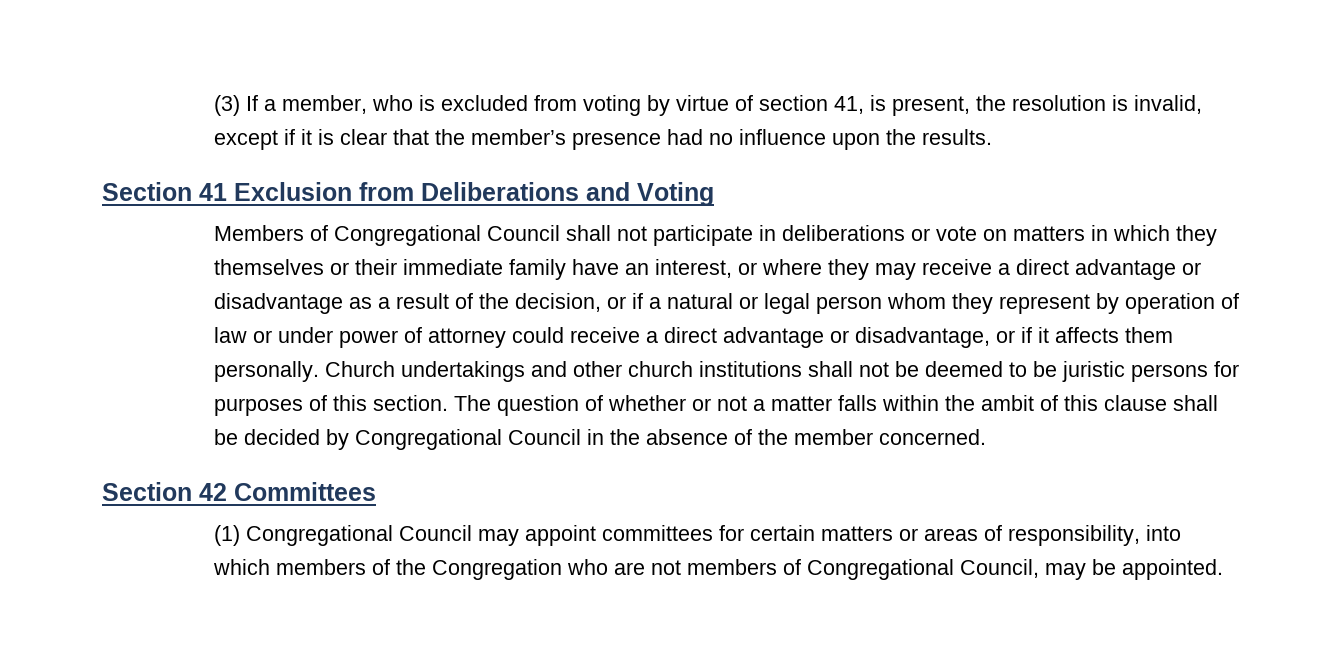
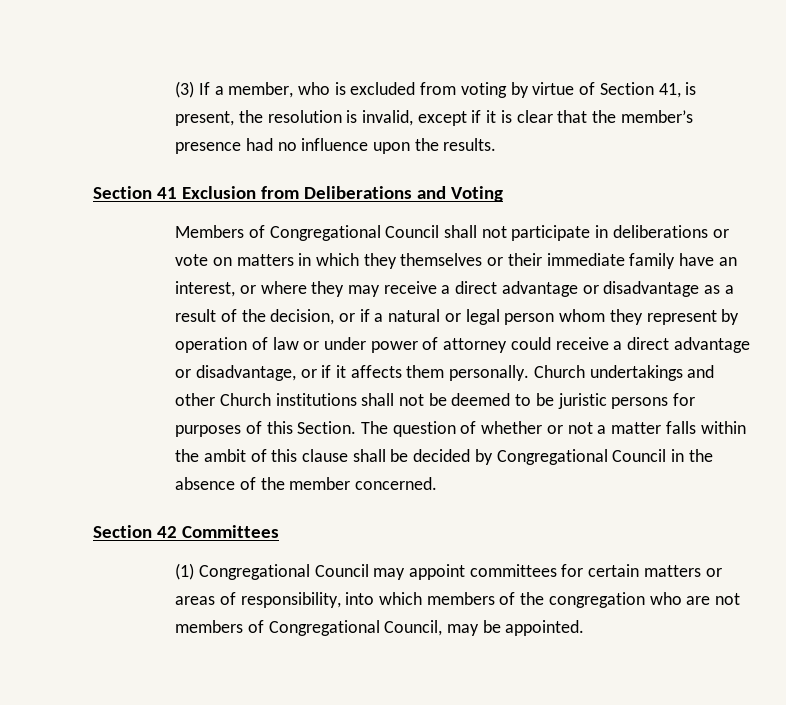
[759,95,829,111] section -> [599,82,654,95] Section
[628,361,694,377] church -> [219,393,271,406] Church
[373,395,449,411] section. -> [297,421,357,434] Section.
[432,559,563,580] Congregation -> [548,592,645,608] congregation

